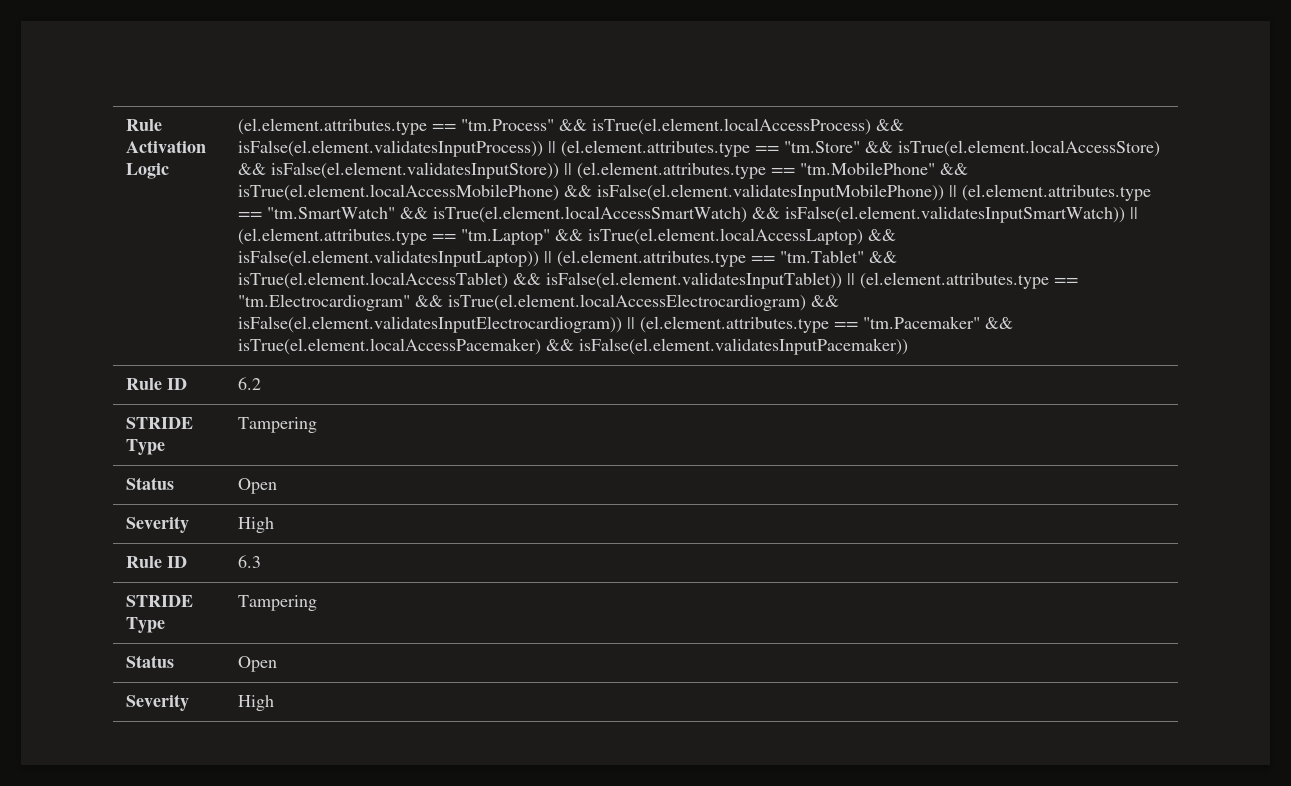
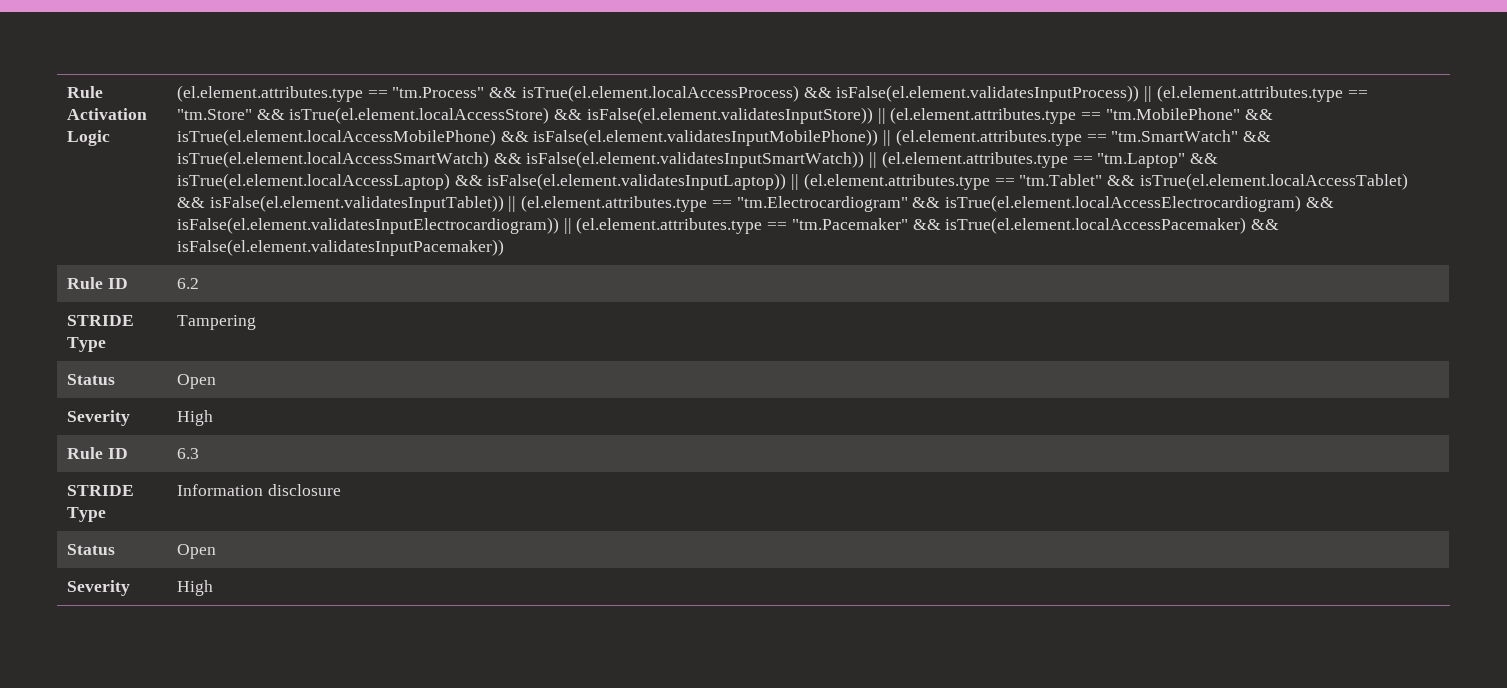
[238,595,318,611] Tampering -> [177,484,341,496] Information disclosure

